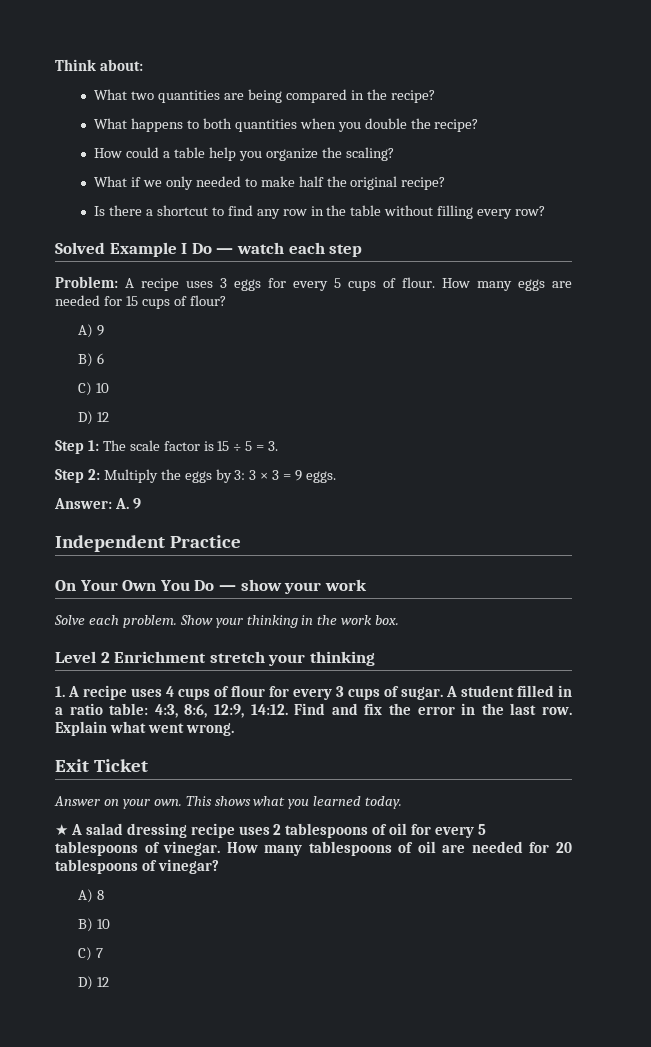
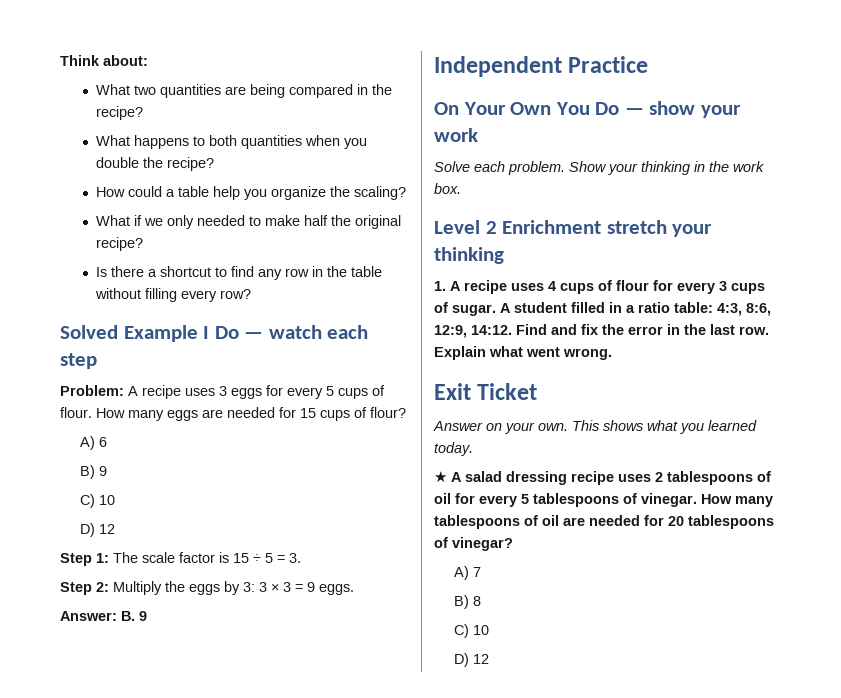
[97,325,105,336] [78,353,105,367] 9 // B) 6 -> [98,437,107,447] [79,465,107,479] 6 // B) 9
[114,498,129,509] A. -> [121,611,135,621] B.
(94, 896) none -> [472,567,481,577] [453,595,469,609] 7 // B)
[78,918,111,932] [78,947,104,961] B) 10 // C) 7 -> [453,624,489,638] C) 10

